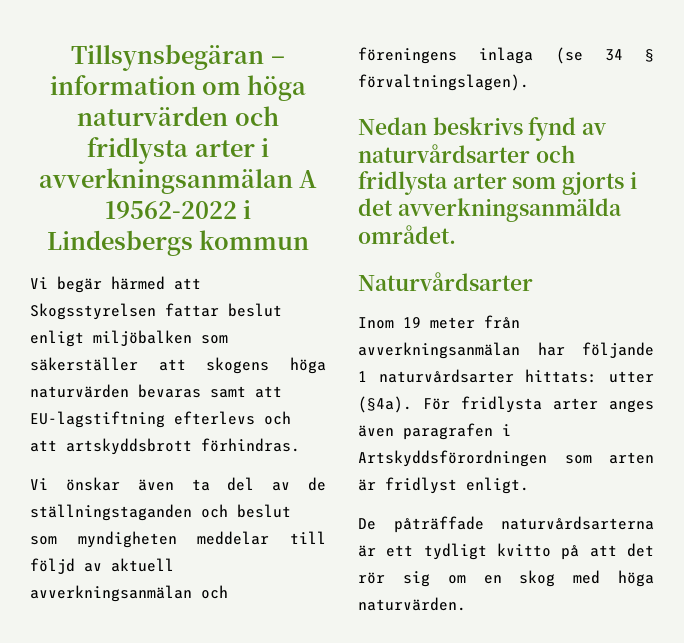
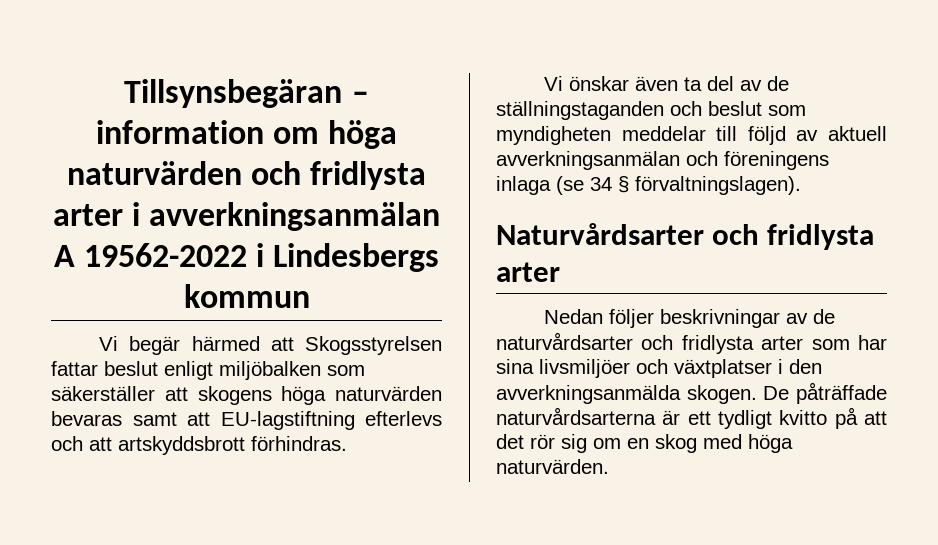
[358,117,607,141] Nedan beskrivs fynd av -> [496,223,875,250] [496,262,560,282] [544,309,836,328] Naturvårdsarter och fridlysta arter // Nedan följer beskrivningar av de
[562,171,637,195] [358,198,622,222] [358,225,456,244] [358,272,533,291] [358,315,520,329] [358,342,654,359] [358,369,654,383] [358,396,654,413] [358,423,511,440] [358,450,654,467] [358,477,529,494] gjorts i det avverkningsanmälda området. // Naturvårdsarter // Inom 19 meter från avverkningsanmälan har följande 1 naturvårdsarter hittats: utter (§4a). För fridlysta arter anges även paragrafen i Artskyddsförordningen som arten är fridlyst enligt. // -> [858,335,887,350] [496,359,822,378] [496,385,757,404] har sina livsmiljöer och växtplatser i den avverkningsanmälda skogen.

